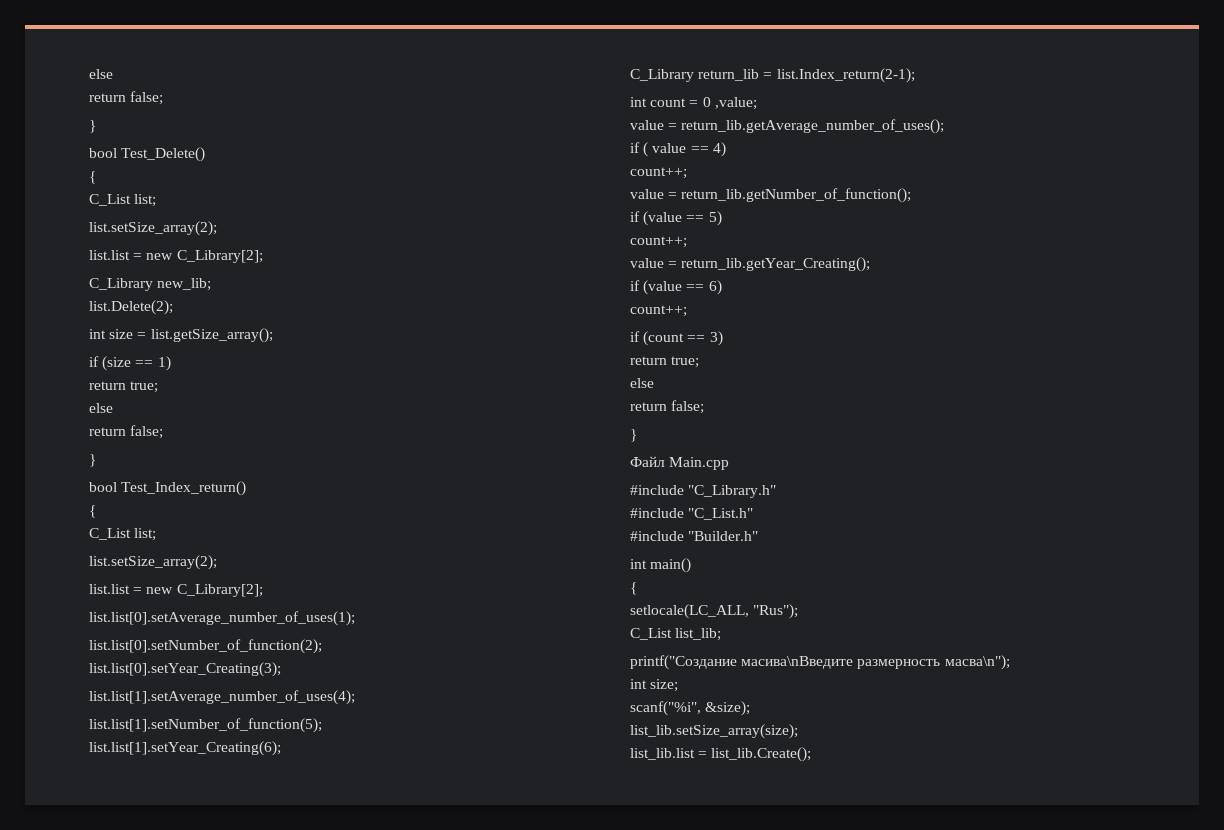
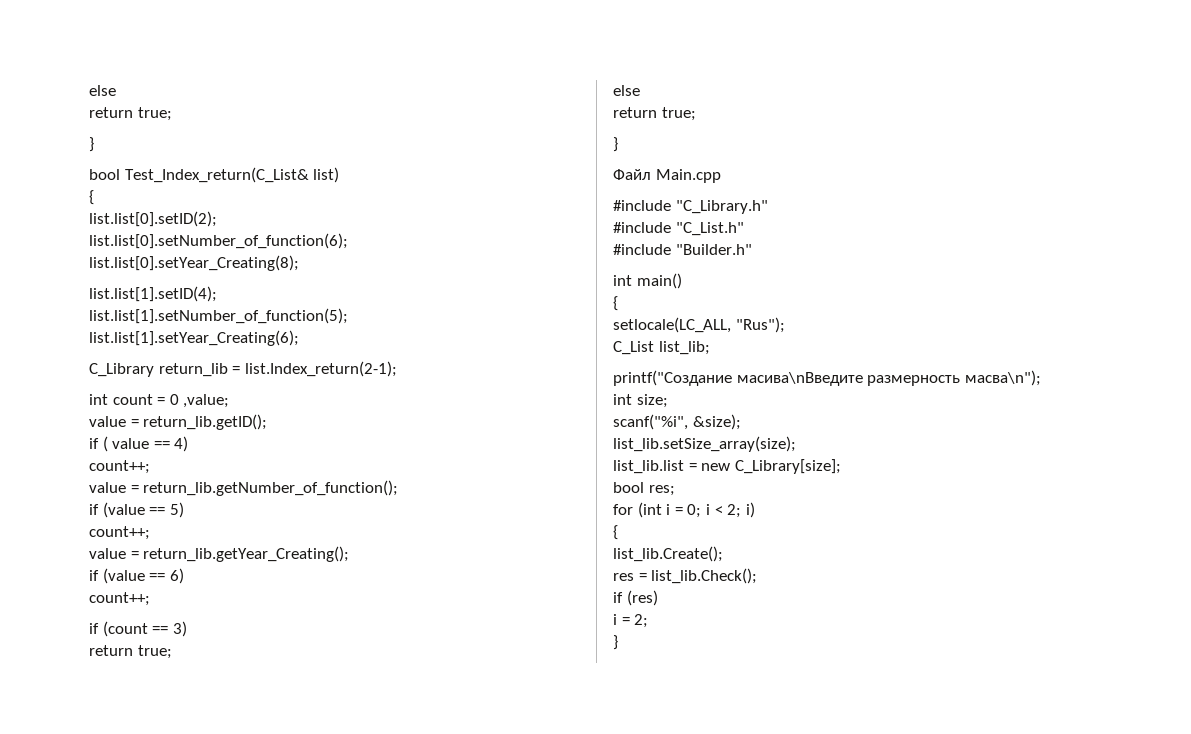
[89,69,113,79] [89,91,164,105] [89,120,96,133] [89,147,206,162] [89,171,96,184] [89,194,157,207] [89,221,217,236] [89,250,263,263] [89,278,212,291] [89,300,173,315] [89,328,273,343] [89,356,171,371] [89,381,159,393] [89,403,113,413] [89,425,164,439] [89,454,96,467] [89,481,247,496] [89,505,96,518] [89,528,157,541] [89,555,217,570] [89,584,263,597] [89,611,355,626] [89,639,322,654] [89,662,281,677] [89,690,355,705] else // return false; // } // bool Test_Delete() // { // C_List list; // list.setSize_array(2); // list.list = new C_Library[2]; // C_Library new_lib; // list.Delete(2); // int size = list.getSize_array(); // if (size == 1) // return true; // else // return false; // } // bool Test_Index_return() // { // C_List list; // list.setSize_array(2); // list.list = new C_Library[2]; // list.list[0].setAverage_number_of_uses(1); // list.list[0].setNumber_of_function(2); // list.list[0].setYear_Creating(3); // list.list[1].setAverage_number_of_uses(4); -> [89,85,116,96] [89,107,172,121] [89,137,94,152] [89,167,340,183] [89,190,94,205] [89,211,217,227] [89,233,348,249] [89,255,299,271] [89,286,217,302] else // return true; // } // bool Test_Index_return(C_List& list) // { // list.list[0].setID(2); // list.list[0].setNumber_of_function(6); // list.list[0].setYear_Creating(8); // list.list[1].setID(4);
[681,119,945,134] return_lib.getAverage_number_of_uses(); -> [143,414,268,430] return_lib.getID();
[671,400,705,414] false; -> [661,107,696,121] true;
[711,747,812,762] list_lib.Create(); -> [701,459,841,474] [613,482,675,496] [613,502,755,518] [613,525,618,540] [613,546,723,562] [613,568,758,584] [613,590,658,606] [613,614,649,628] [613,635,618,650] new C_Library[size]; // bool res; // for (int i = 0; i < 2; i) // { // list_lib.Create(); // res = list_lib.Check(); // if (res) // i = 2; // }

